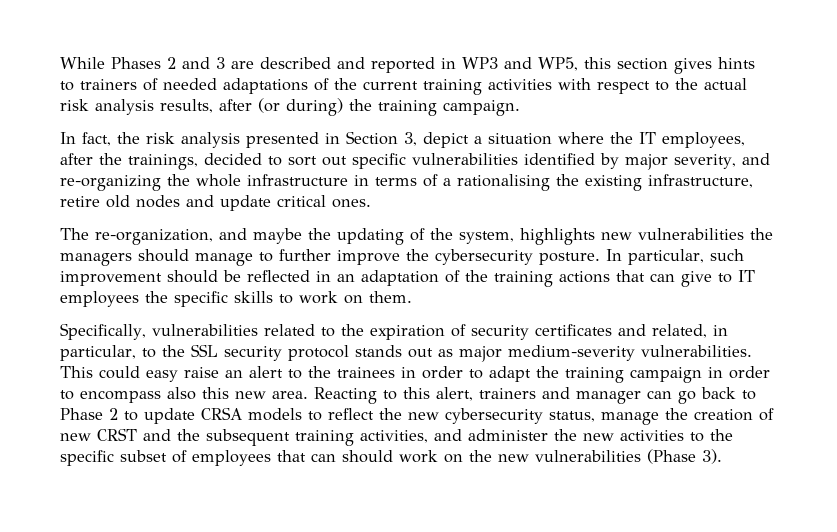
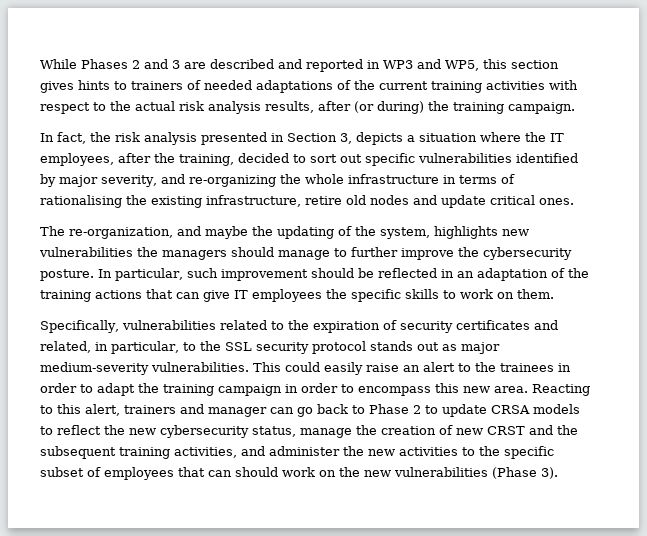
[423,132,469,148] depict -> [356,132,403,145] depicts
[128,154,198,170] trainings, -> [179,154,234,166] training,
[443,178,451,186] a -> (515, 179) none
[718,273,732,283] to -> (230, 296) none
[146,370,178,382] easy -> [324,362,363,375] easily
[167,387,196,400] also -> (431, 391) none

